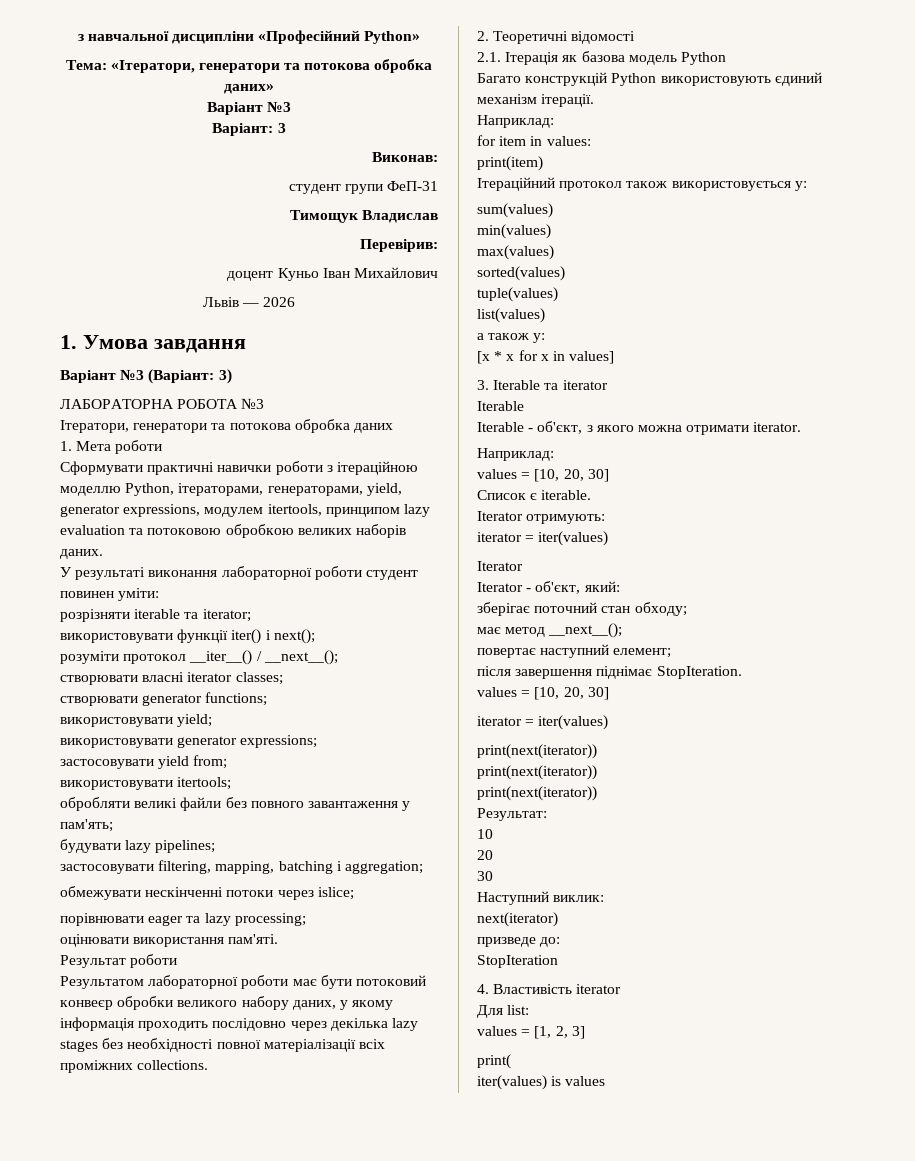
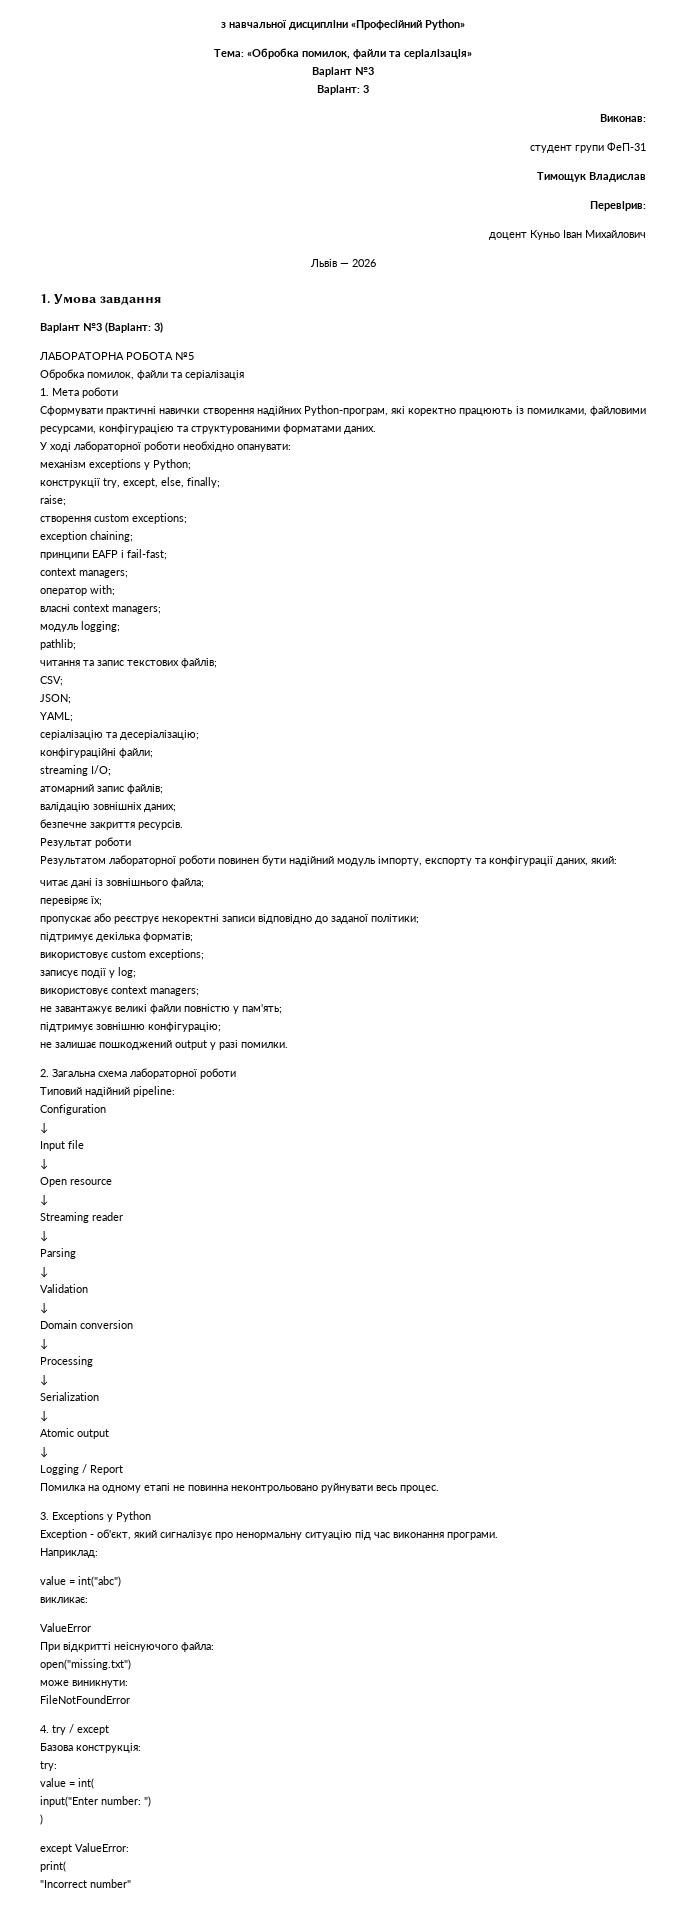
[110,59,433,73] [224,84,274,94] «Ітератори, генератори та потокова обробка даних» -> [247,48,472,59] «Обробка помилок, файли та серіалізація»
[241,398,265,409] [60,419,393,433] №3 // Ітератори, генератори та потокова обробка даних -> [175,352,194,360] [40,369,244,380] №5 // Обробка помилок, файли та серіалізація
[275,461,418,475] [60,483,402,496] [60,504,430,517] [60,524,406,538] [60,549,103,559] [60,566,418,580] [60,588,160,601] [60,609,251,622] [60,629,315,644] [60,650,338,665] [60,672,283,685] [60,692,268,706] [60,714,213,727] [60,735,318,748] [60,755,228,769] [60,777,232,790] [60,797,411,811] [60,819,113,832] [60,839,216,853] [60,860,423,874] [60,886,354,900] [60,913,306,926] [60,934,279,947] роботи з ітераційною моделлю Python, ітераторами, генераторами, yield, generator expressions, модулем itertools, принципом lazy evaluation та потоковою обробкою великих наборів даних. // У результаті виконання лабораторної роботи студент повинен уміти: // розрізняти iterable та iterator; // використовувати функції iter() і next(); // розуміти протокол __iter__() / __next__(); // створювати власні iterator classes; // створювати generator functions; // використовувати yield; // використовувати generator expressions; // застосовувати yield from; // використовувати itertools; // обробляти великі файли без повного завантаження у пам'ять; // будувати lazy pipelines; // застосовувати filtering, mapping, batching і aggregation; // обмежувати нескінченні потоки через islice; // порівнювати eager та lazy processing; // оцінювати використання пам'яті. -> [202,405,646,416] [40,424,376,434] [40,441,291,452] [40,459,191,470] [40,477,220,488] [40,495,66,506] [40,513,187,524] [40,531,133,542] [40,549,167,560] [40,568,128,578] [40,585,115,596] [40,604,161,614] [40,621,120,632] [40,639,76,650] [40,658,217,668] [40,676,63,686] [40,694,71,704] [40,712,73,722] [40,730,199,740] [40,748,153,758] [40,765,111,776] [40,784,163,794] [40,802,176,812] [40,819,183,830] створення надійних Python-програм, які коректно працюють із помилками, файловими ресурсами, конфігурацією та структурованими форматами даних. // У ході лабораторної роботи необхідно опанувати: // механізм exceptions у Python; // конструкції try, except, else, finally; // raise; // створення custom exceptions; // exception chaining; // принципи EAFP і fail-fast; // context managers; // оператор with; // власні context managers; // модуль logging; // pathlib; // читання та запис текстових файлів; // CSV; // JSON; // YAML; // серіалізацію та десеріалізацію; // конфігураційні файли; // streaming I/O; // атомарний запис файлів; // валідацію зовнішніх даних; // безпечне закриття ресурсів.
[292,975,426,989] [60,996,394,1010] [60,1017,418,1031] [60,1038,385,1052] [60,1060,209,1073] [477,31,636,44] [477,51,726,65] [477,72,822,86] [477,94,595,107] [477,115,554,128] [477,135,591,146] [477,156,543,171] [477,177,807,191] [477,203,553,218] [477,224,551,239] [477,245,554,260] [477,266,565,281] [477,287,558,302] [477,308,545,323] [477,333,546,343] [477,350,615,364] [477,380,608,390] [477,401,524,411] [477,421,802,435] [477,448,554,461] [477,469,609,482] [477,490,592,500] [477,511,606,524] [477,531,609,546] [477,561,523,571] [477,581,620,594] [477,602,687,616] [477,623,623,638] [477,644,672,658] [477,666,742,679] [477,687,609,700] [477,715,609,730] [477,744,597,759] [477,765,597,780] [477,786,597,801] [477,808,547,821] [477,829,493,839] [477,850,493,860] [477,871,493,881] [477,891,605,905] [477,912,558,927] [477,937,561,947] [477,955,558,968] [477,984,622,994] [477,1005,530,1018] [477,1026,585,1039] [477,1054,511,1069] [477,1075,606,1090] має бути потоковий конвеєр обробки великого набору даних, у якому інформація проходить послідовно через декілька lazy stages без необхідності повної матеріалізації всіх проміжних collections. // 2. Теоретичні відомості // 2.1. Ітерація як базова модель Python // Багато конструкцій Python використовують єдиний механізм ітерації. // Наприклад: // for item in values: // print(item) // Ітераційний протокол також використовується у: // sum(values) // min(values) // max(values) // sorted(values) // tuple(values) // list(values) // а також у: // [x * x for x in values] // 3. Iterable та iterator // Iterable // Iterable - об'єкт, з якого можна отримати iterator. // Наприклад: // values = [10, 20, 30] // Список є iterable. // Iterator отримують: // iterator = iter(values) // Iterator // Iterator - об'єкт, який: // зберігає поточний стан обходу; // має метод __next__(); // повертає наступний елемент; // після завершення піднімає StopIteration. // values = [10, 20, 30] // iterator = iter(values) // print(next(iterator)) // print(next(iterator)) // print(next(iterator)) // Результат: // 10 // 20 // 30 // Наступний виклик: // next(iterator) // призведе до: // StopIteration // 4. Властивість iterator // Для list: // values = [1, 2, 3] // print( // iter(values) is values -> [218,855,617,866] [40,878,204,888] [40,896,102,906] [40,913,419,924] [40,932,193,942] [40,949,204,960] [40,967,136,978] [40,986,199,996] [40,1004,282,1014] [40,1022,221,1032] [40,1040,288,1050] [40,1068,236,1079] [40,1086,175,1097] [40,1104,106,1115] [40,1123,48,1134] [40,1140,84,1151] [40,1159,48,1170] [40,1177,112,1187] [40,1195,48,1206] [40,1212,123,1223] [40,1231,48,1242] [40,1248,76,1259] [40,1267,48,1278] [40,1284,88,1293] [40,1303,48,1314] [40,1320,133,1329] [40,1339,48,1350] [40,1356,93,1367] [40,1375,48,1386] [40,1392,99,1401] [40,1411,48,1422] [40,1428,109,1439] [40,1447,48,1458] [40,1464,123,1475] [40,1483,439,1493] [40,1511,151,1522] [40,1529,498,1540] [40,1548,98,1558] [40,1576,121,1587] [40,1597,88,1603] [40,1623,91,1632] [40,1642,214,1652] [40,1659,131,1670] [40,1680,128,1688] [40,1695,130,1704] [40,1724,109,1735] [40,1743,141,1753] [40,1761,57,1771] [40,1778,94,1789] [40,1796,151,1807] [40,1814,43,1825] [40,1843,129,1854] [40,1861,66,1872] [40,1879,131,1888] повинен бути надійний модуль імпорту, експорту та конфігурації даних, який: // читає дані із зовнішнього файла; // перевіряє їх; // пропускає або реєструє некоректні записи відповідно до заданої політики; // підтримує декілька форматів; // використовує custom exceptions; // записує події у log; // використовує context managers; // не завантажує великі файли повністю у пам'ять; // підтримує зовнішню конфігурацію; // не залишає пошкоджений output у разі помилки. // 2. Загальна схема лабораторної роботи // Типовий надійний pipeline: // Configuration // ↓ // Input file // ↓ // Open resource // ↓ // Streaming reader // ↓ // Parsing // ↓ // Validation // ↓ // Domain conversion // ↓ // Processing // ↓ // Serialization // ↓ // Atomic output // ↓ // Logging / Report // Помилка на одному етапі не повинна неконтрольовано руйнувати весь процес. // 3. Exceptions у Python // Exception - об'єкт, який сигналізує про ненормальну ситуацію під час виконання програми. // Наприклад: // value = int("abc") // викликає: // ValueError // При відкритті неіснуючого файла: // open("missing.txt") // може виникнути: // FileNotFoundError // 4. try / except // Базова конструкція: // try: // value = int( // input("Enter number: ") // ) // except ValueError: // print( // "Incorrect number"

